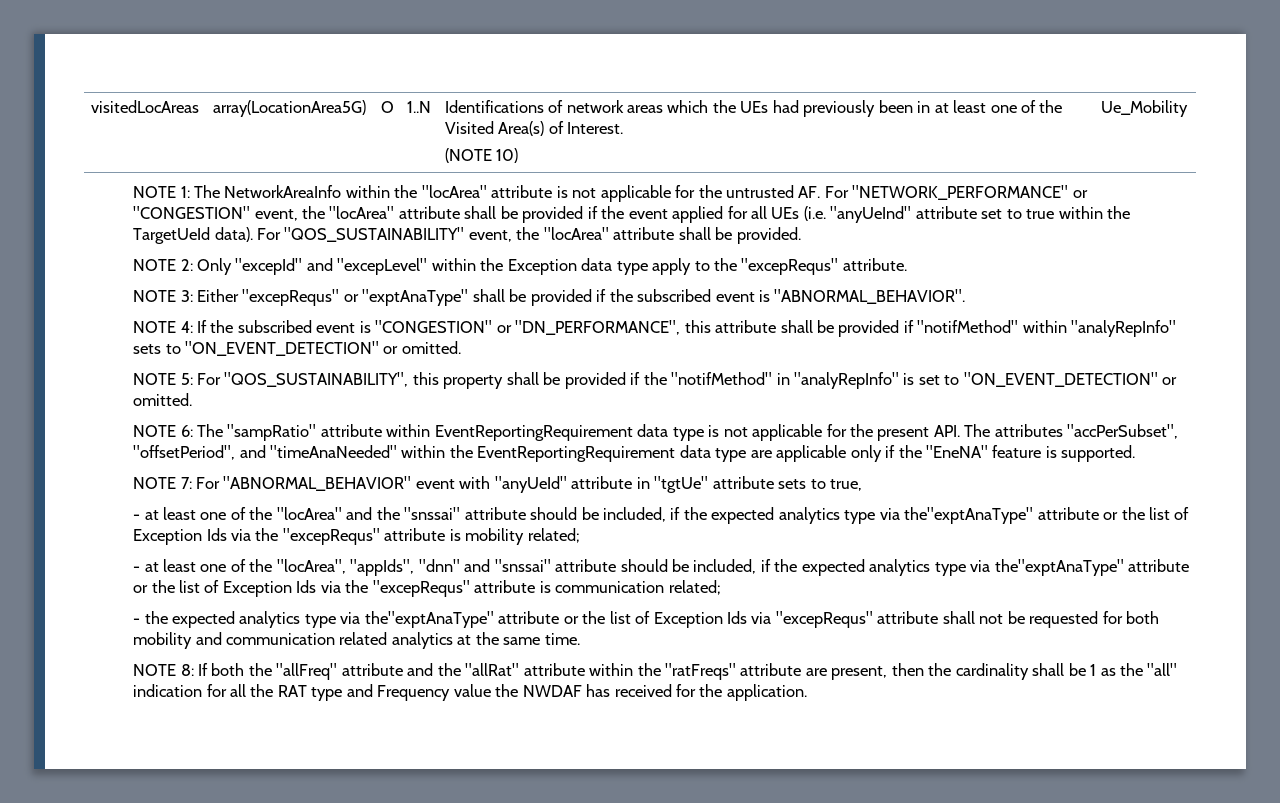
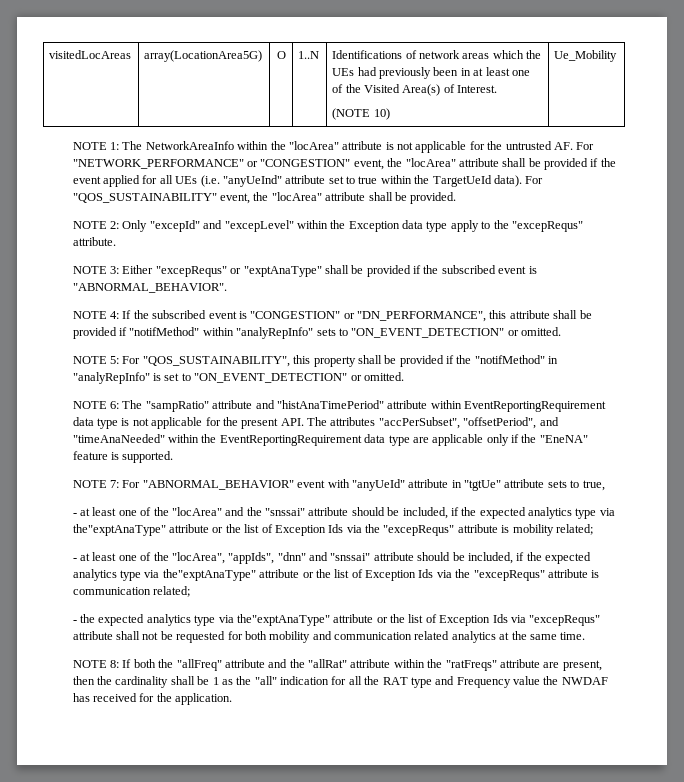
(382, 430) none -> [255,400,428,409] and "histAnaTimePeriod" attribute

